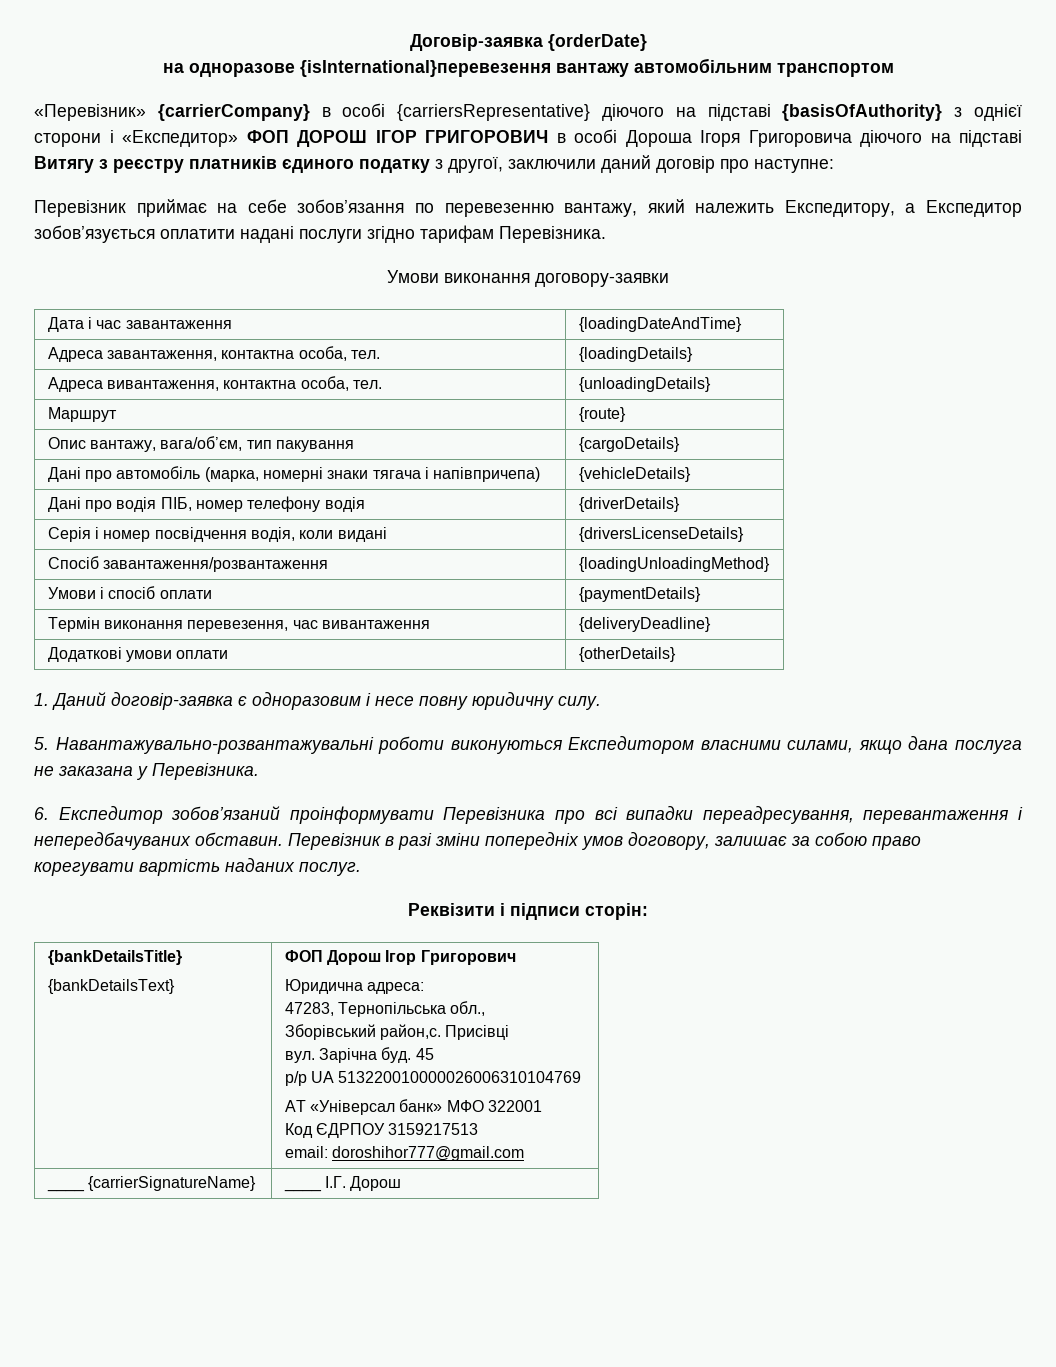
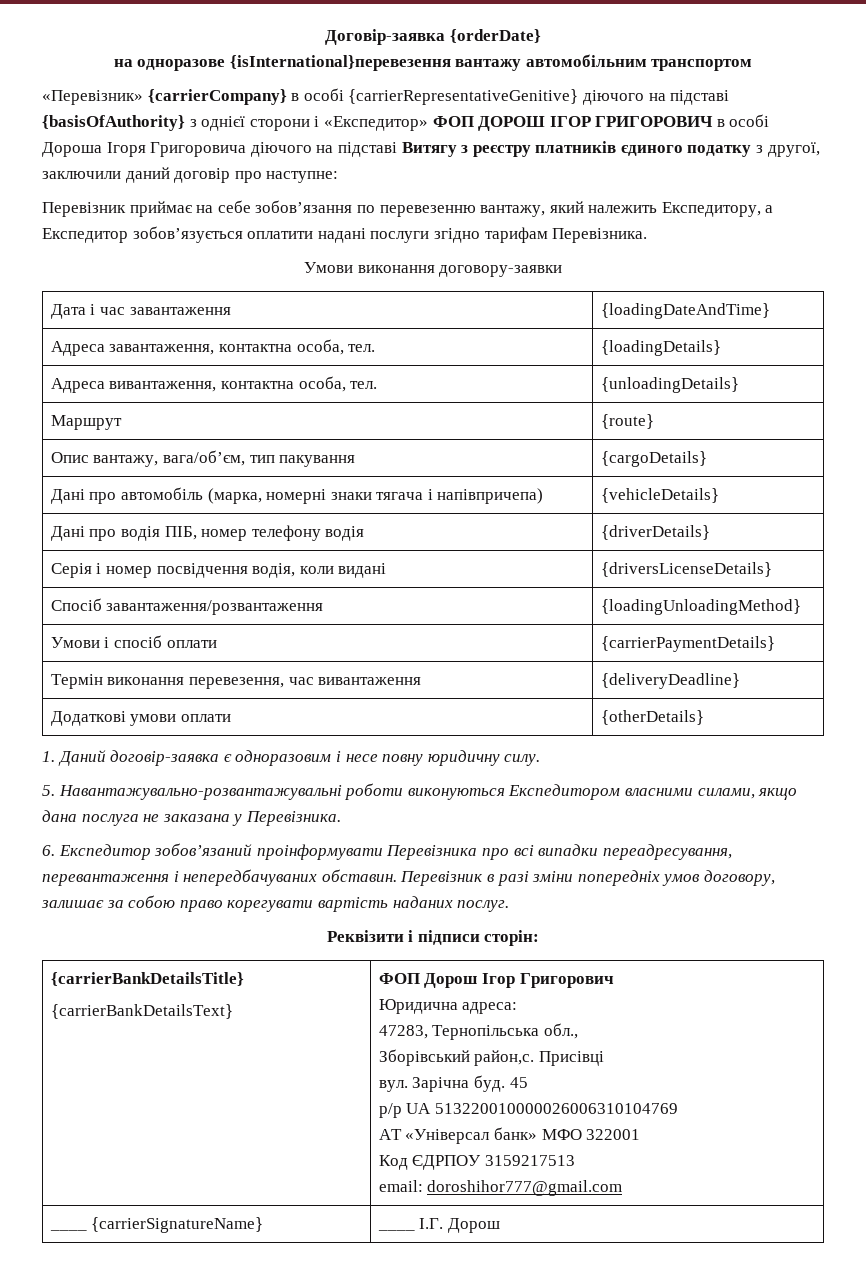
[397,104,591,121] {carriersRepresentative} -> [348,89,579,105] {carrierRepresentativeGenitive}
[578,587,701,602] {paymentDetails} -> [600,636,775,652] {carrierPaymentDetails}
[47,950,182,965] [47,979,175,994] {bankDetailsTitle} // {bankDetailsText} -> [50,972,244,986] [50,1004,233,1019] {carrierBankDetailsTitle} // {carrierBankDetailsText}

